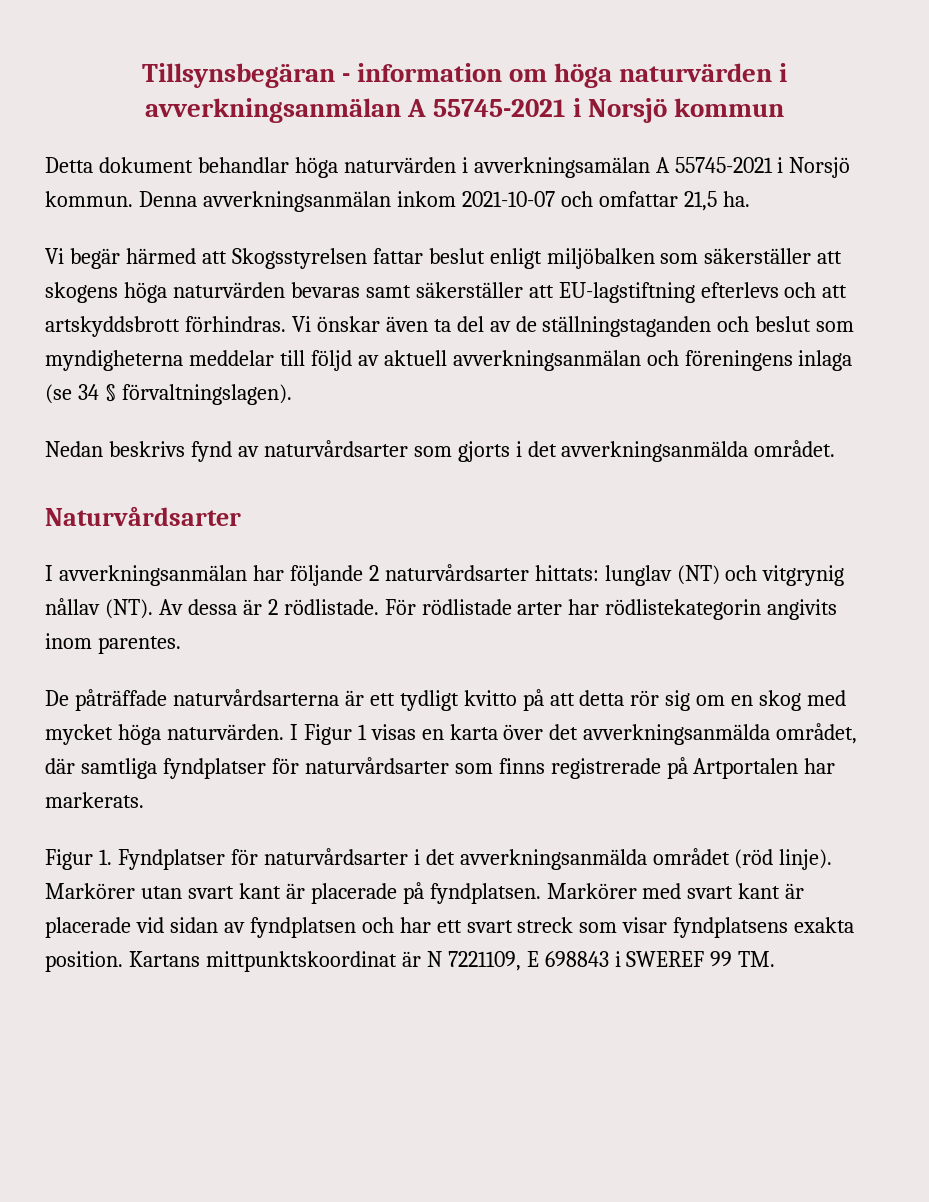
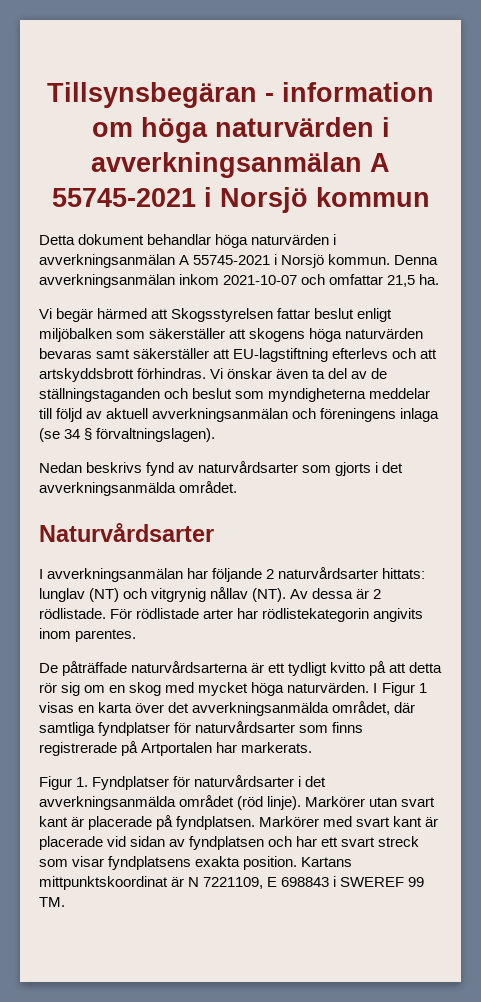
[473,157,650,178] avverkningsamälan -> [39,254,175,268] avverkningsanmälan

